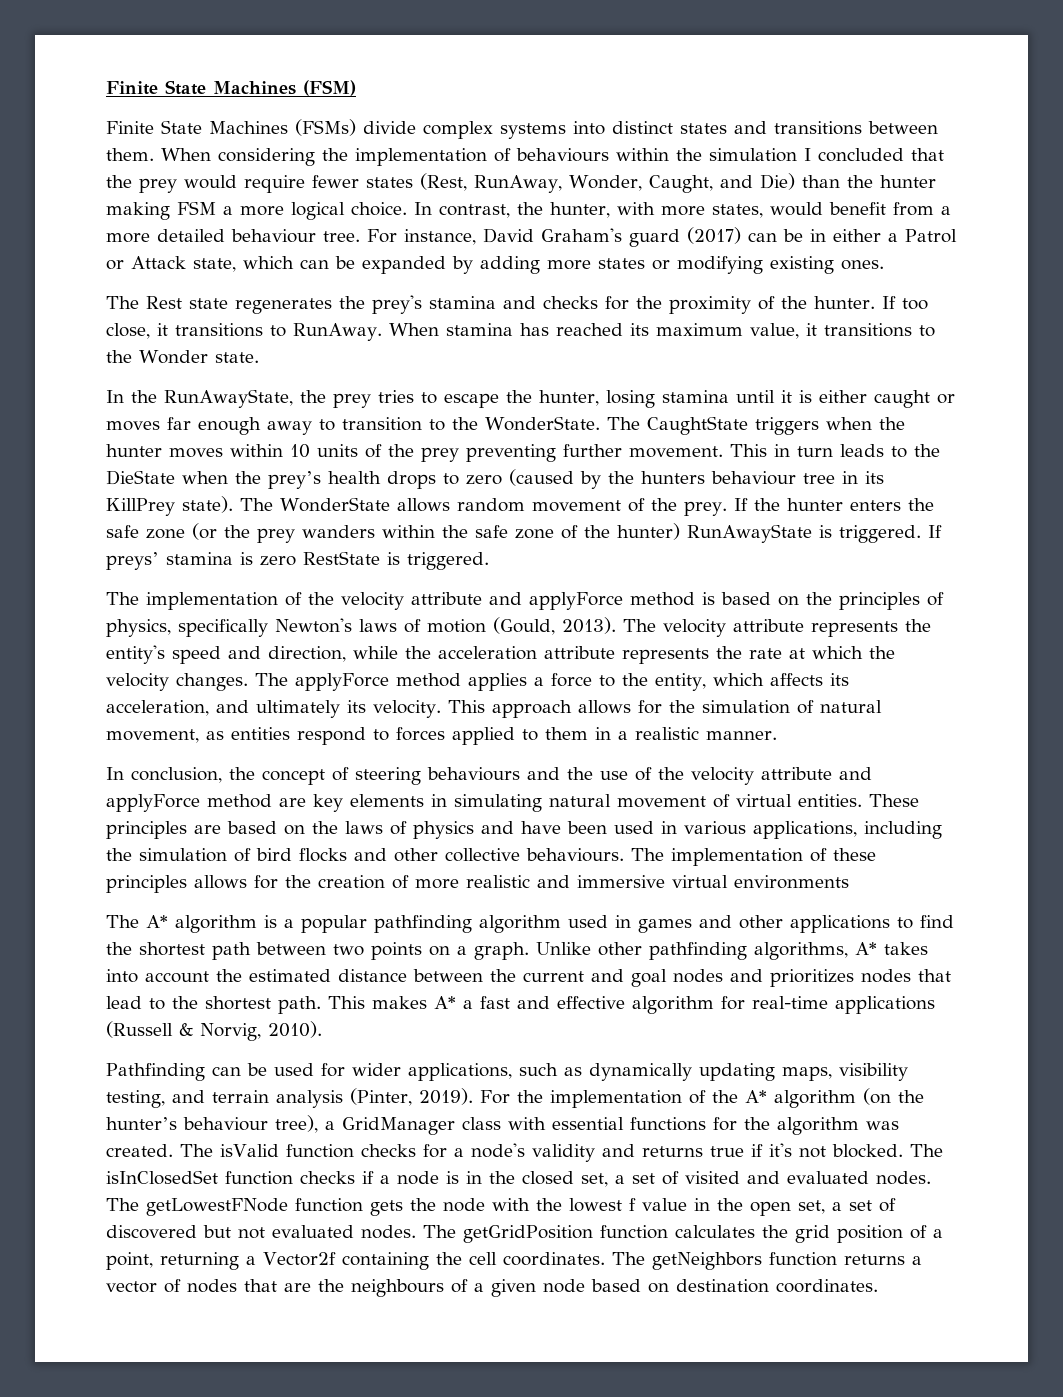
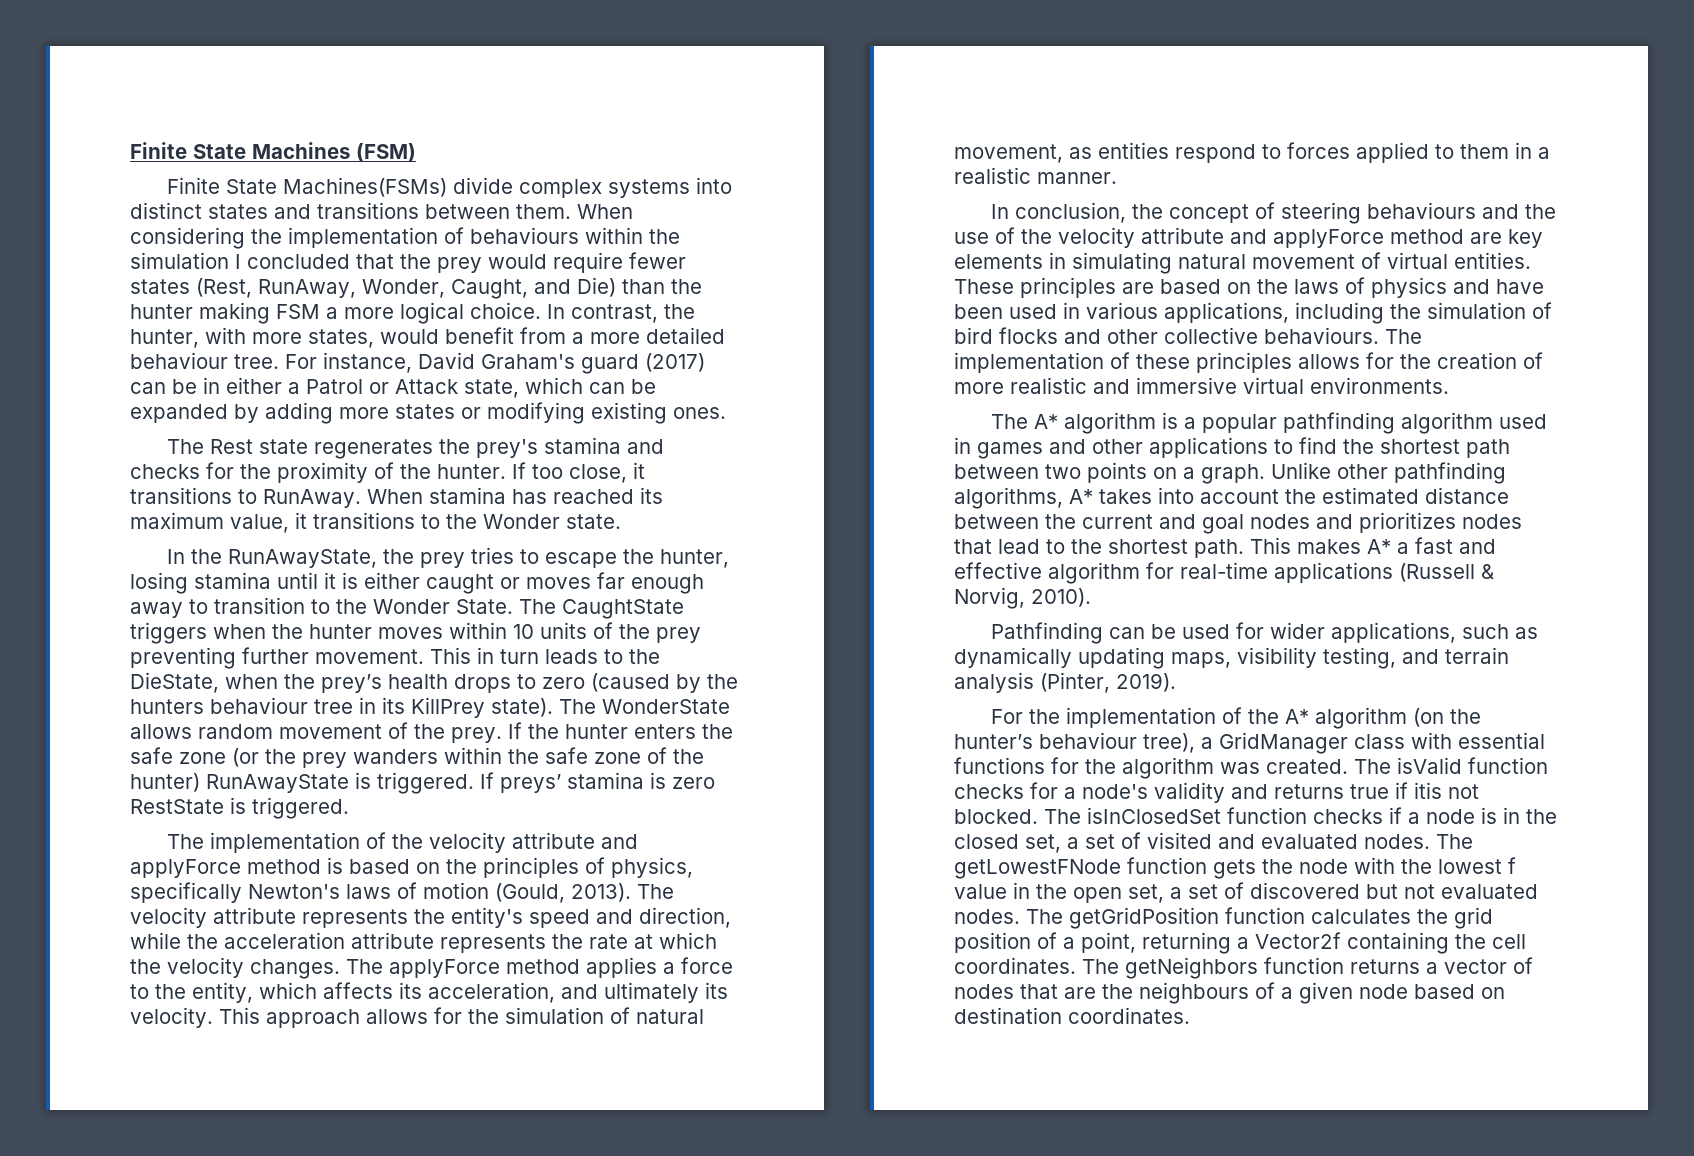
[209,119,356,136] Machines (FSMs) -> [283,177,448,197] Machines(FSMs)
[485,416,600,431] WonderState. -> [373,599,513,614] Wonder State.
[106,470,175,485] DieState -> [130,672,219,693] DieState,
[734,875,849,889] environments -> [1310,377,1449,394] environments.
(473, 1096) none -> (1176, 682) //
[768,1143,792,1157] it's -> [1414,782,1442,799] itis

